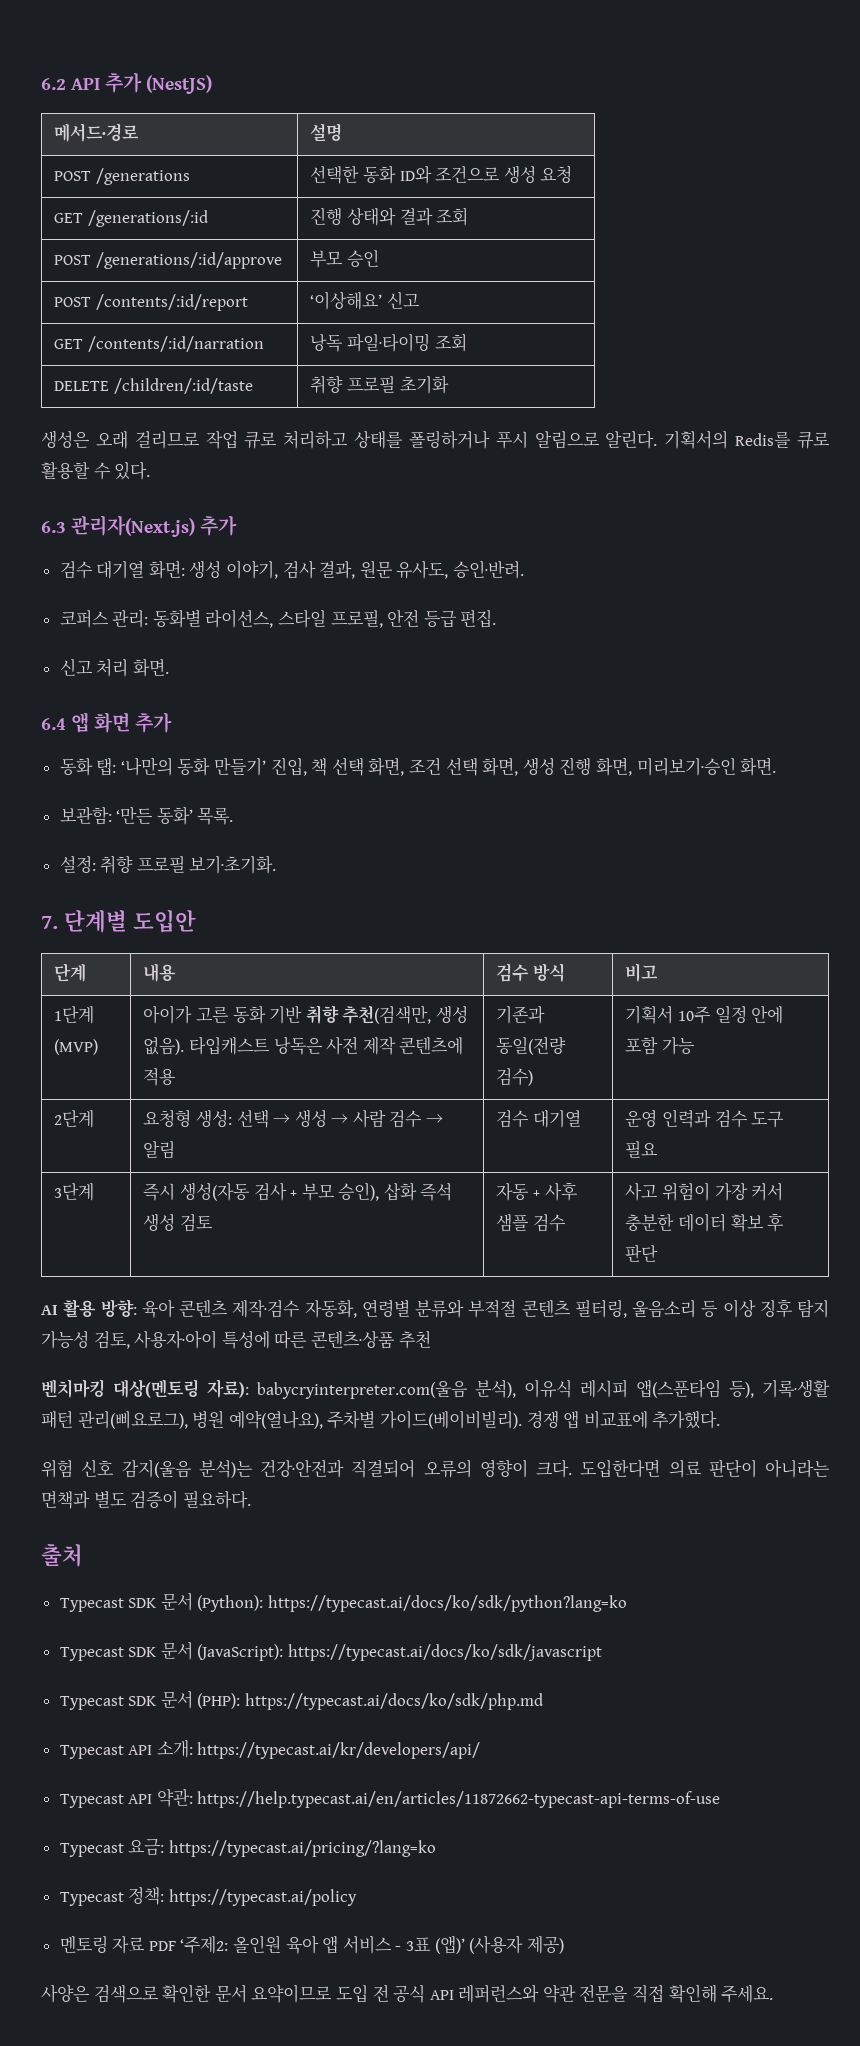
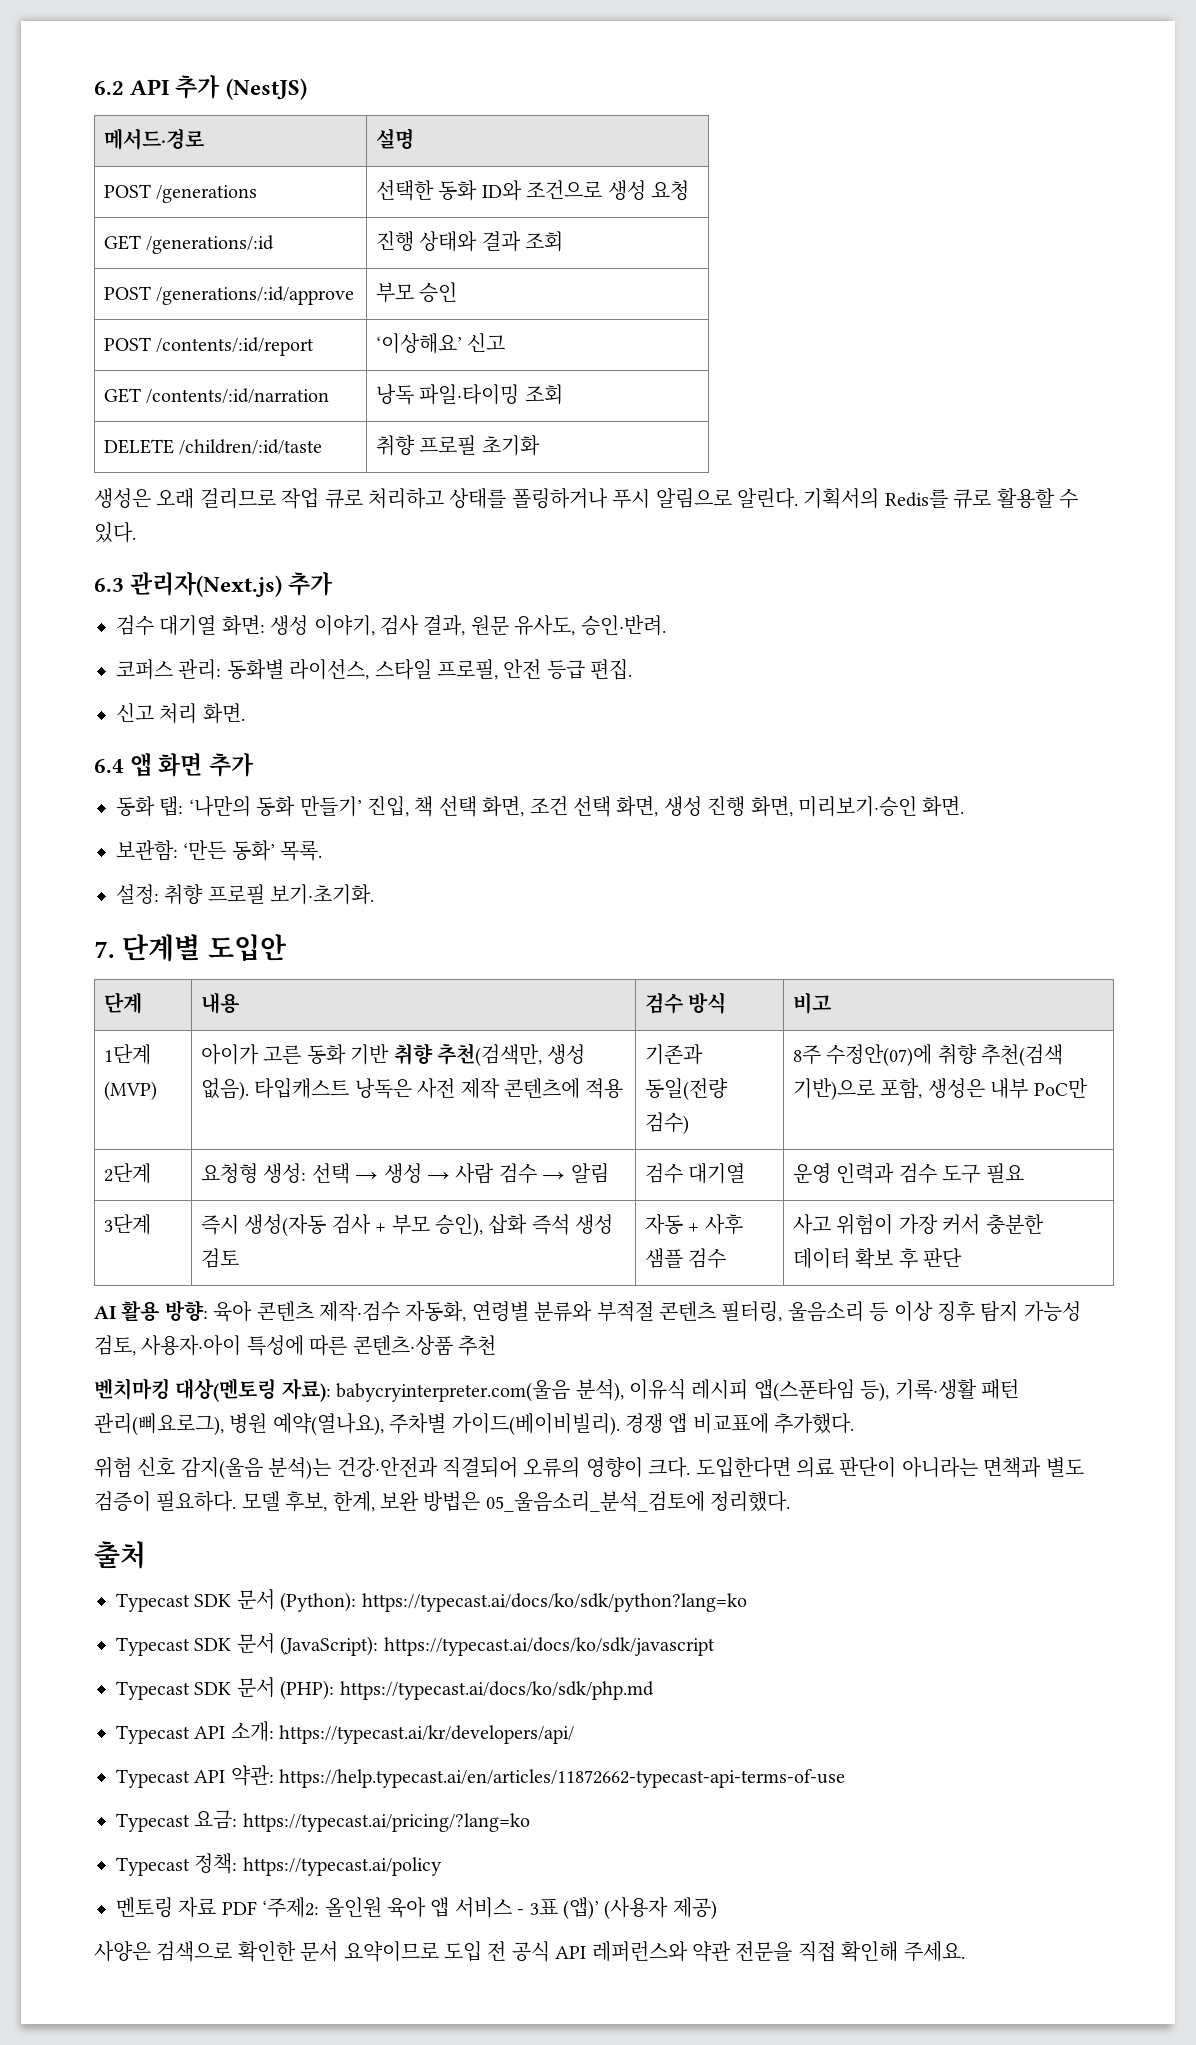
[625,1005,784,1024] [625,1036,695,1055] 기획서 10주 일정 안에 포함 가능 -> [792,1044,1064,1067] [792,1078,1088,1101] 8주 수정안(07)에 취향 추천(검색 기반)으로 포함, 생성은 내부 PoC만
(251, 1500) none -> [241,1491,791,1512] 모델 후보, 한계, 보완 방법은 05_울음소리_분석_검토에 정리했다.

